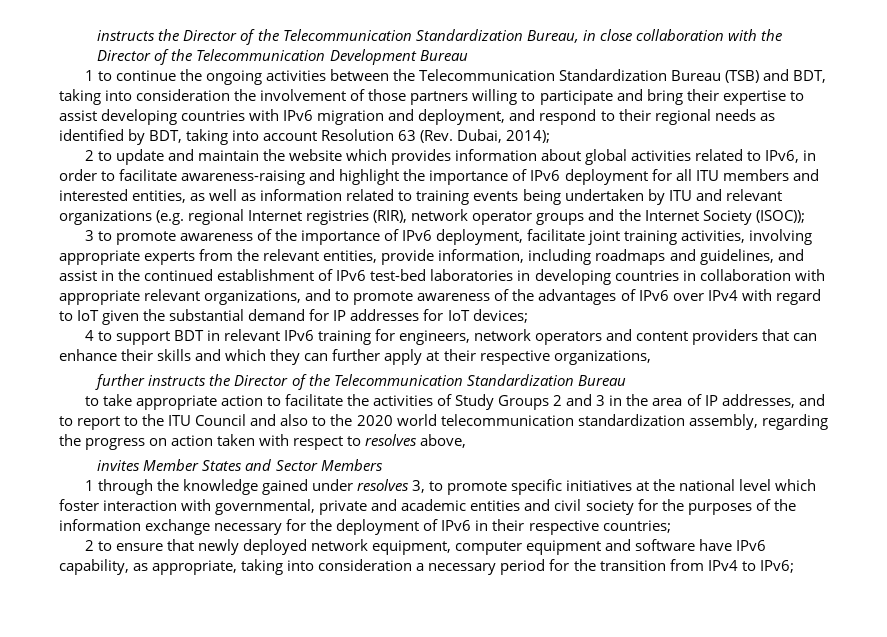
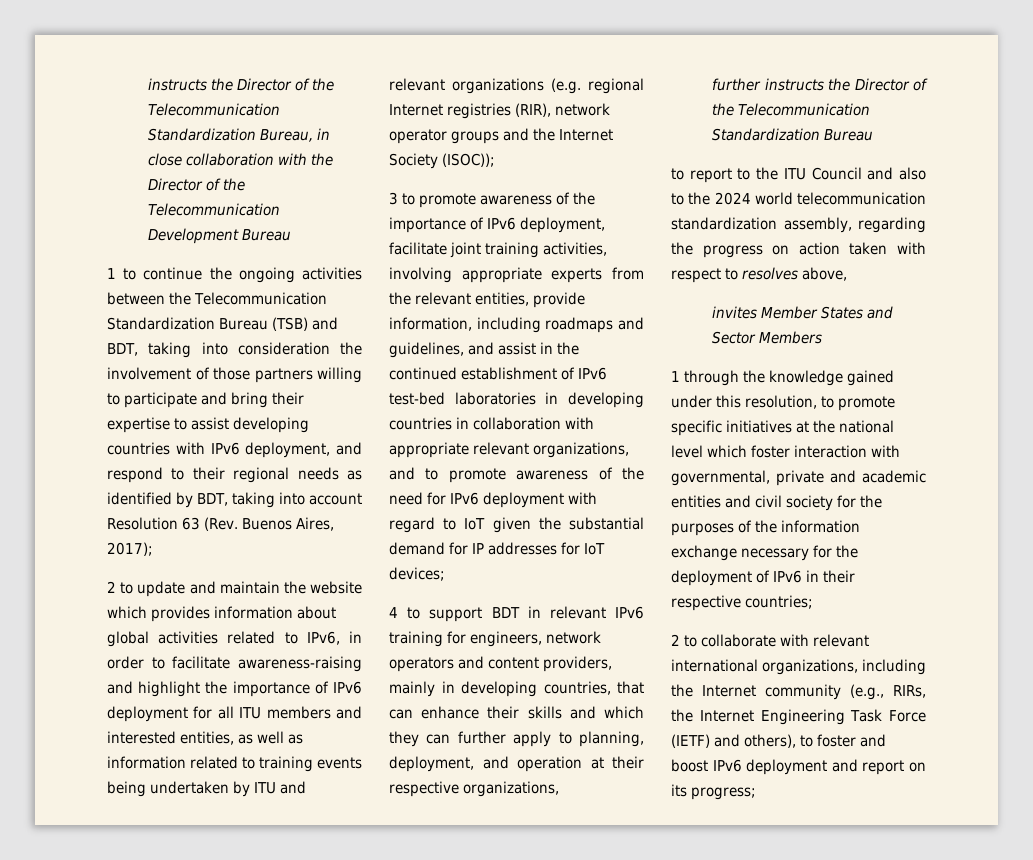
[317,109,415,125] migration and -> (240, 448) none
[457,129,551,143] Dubai, 2014); -> [241,517,334,531] [107,542,153,556] Buenos Aires, 2017);
[538,289,738,305] advantages of IPv6 over IPv4 -> [389,492,564,508] need for IPv6 deployment
[692,329,759,345] providers -> [543,656,612,672] [389,681,611,697] providers, mainly in developing countries,
(423, 357) none -> [558,731,644,747] [389,756,582,772] to planning, deployment, and operation
[102,394,825,410] [59,416,73,426] take appropriate action to facilitate the activities of Study Groups 2 and 3 in the area of IP addresses, and to -> (684, 174) none
[356,415,393,426] 2020 -> [714,192,751,205] 2024
[356,479,426,493] resolves 3, -> [716,395,817,409] this resolution,
[115,539,767,555] [59,559,794,575] ensure that newly deployed network equipment, computer equipment and software have IPv6 capability, as appropriate, taking into consideration a necessary period for the transition from IPv4 to IPv6; -> [701,634,869,647] [671,659,926,675] [671,684,926,700] [671,709,926,725] [671,734,886,748] [671,759,926,775] [671,784,756,800] collaborate with relevant international organizations, including the Internet community (e.g., RIRs, the Internet Engineering Task Force (IETF) and others), to foster and boost IPv6 deployment and report on its progress;

